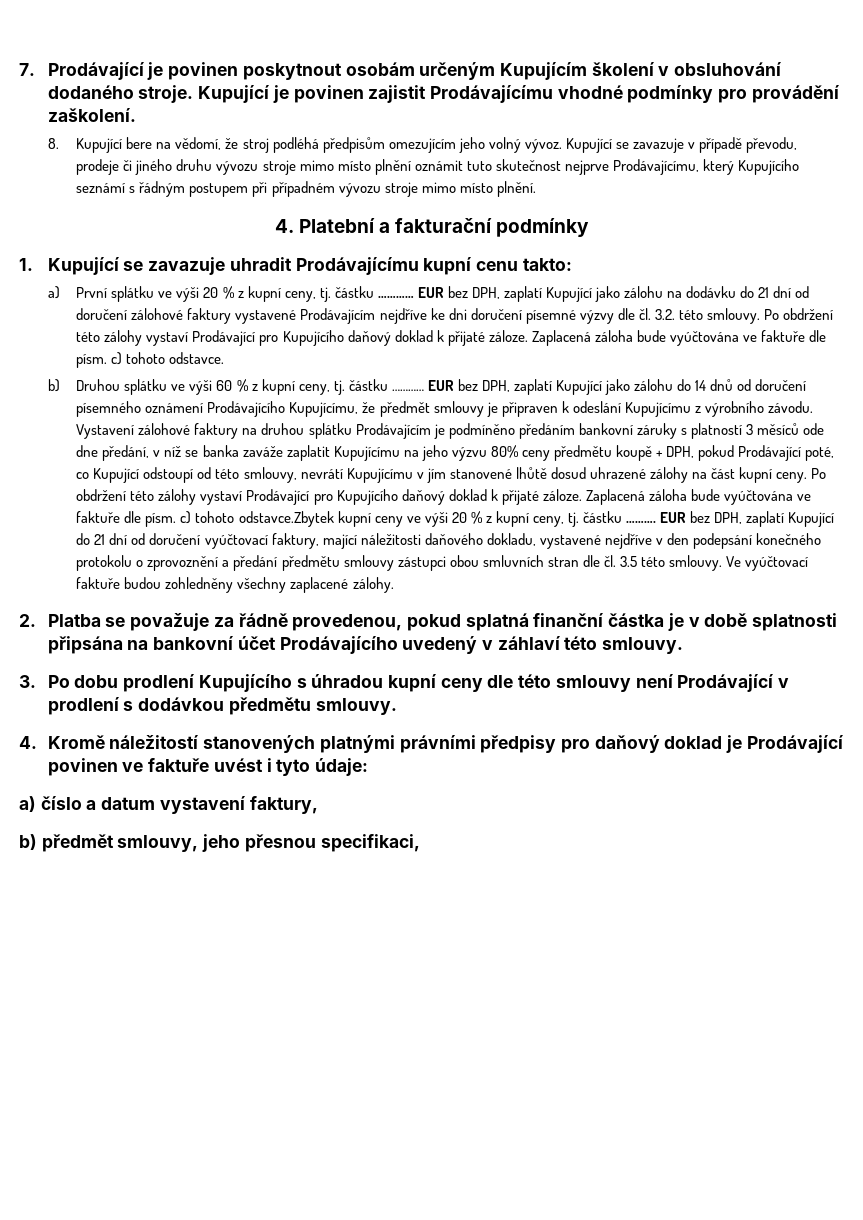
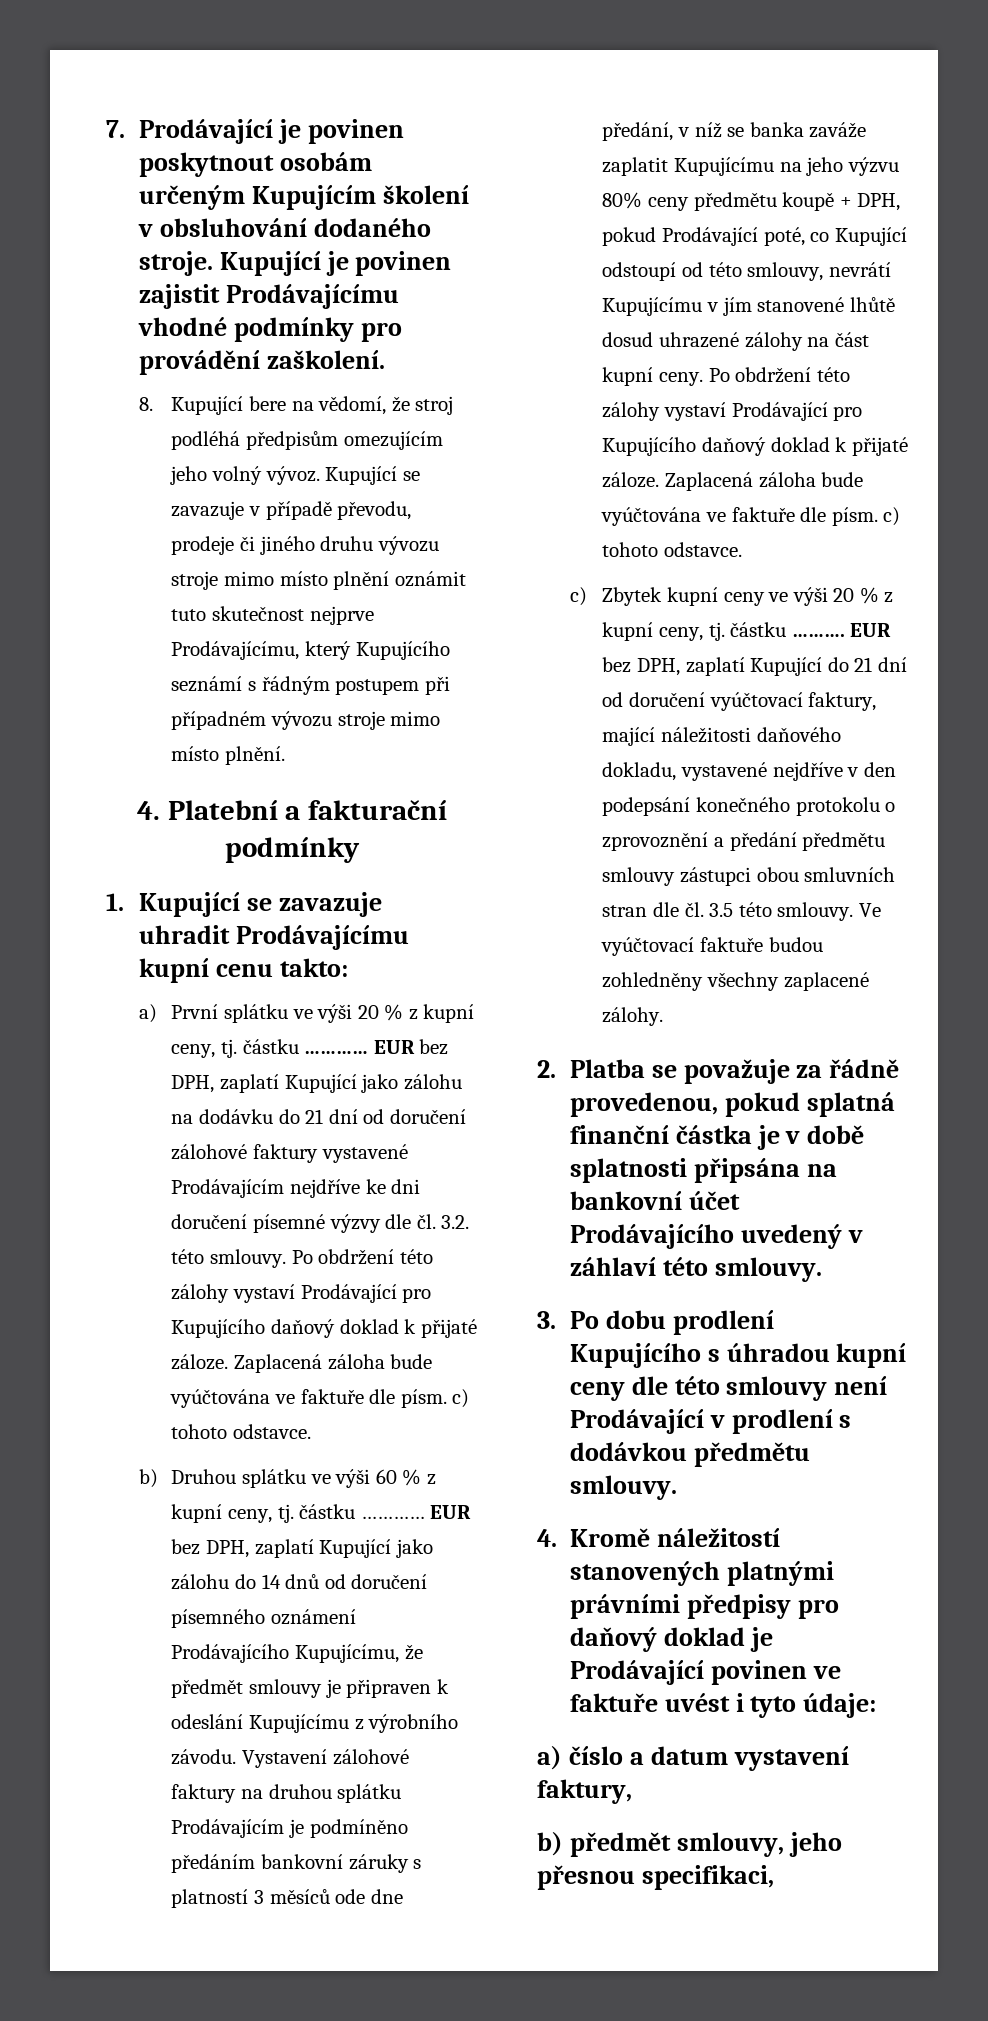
[238,511,334,527] odstavce.Zbytek -> [663,542,742,557] [569,587,663,606] odstavce. // c) Zbytek

